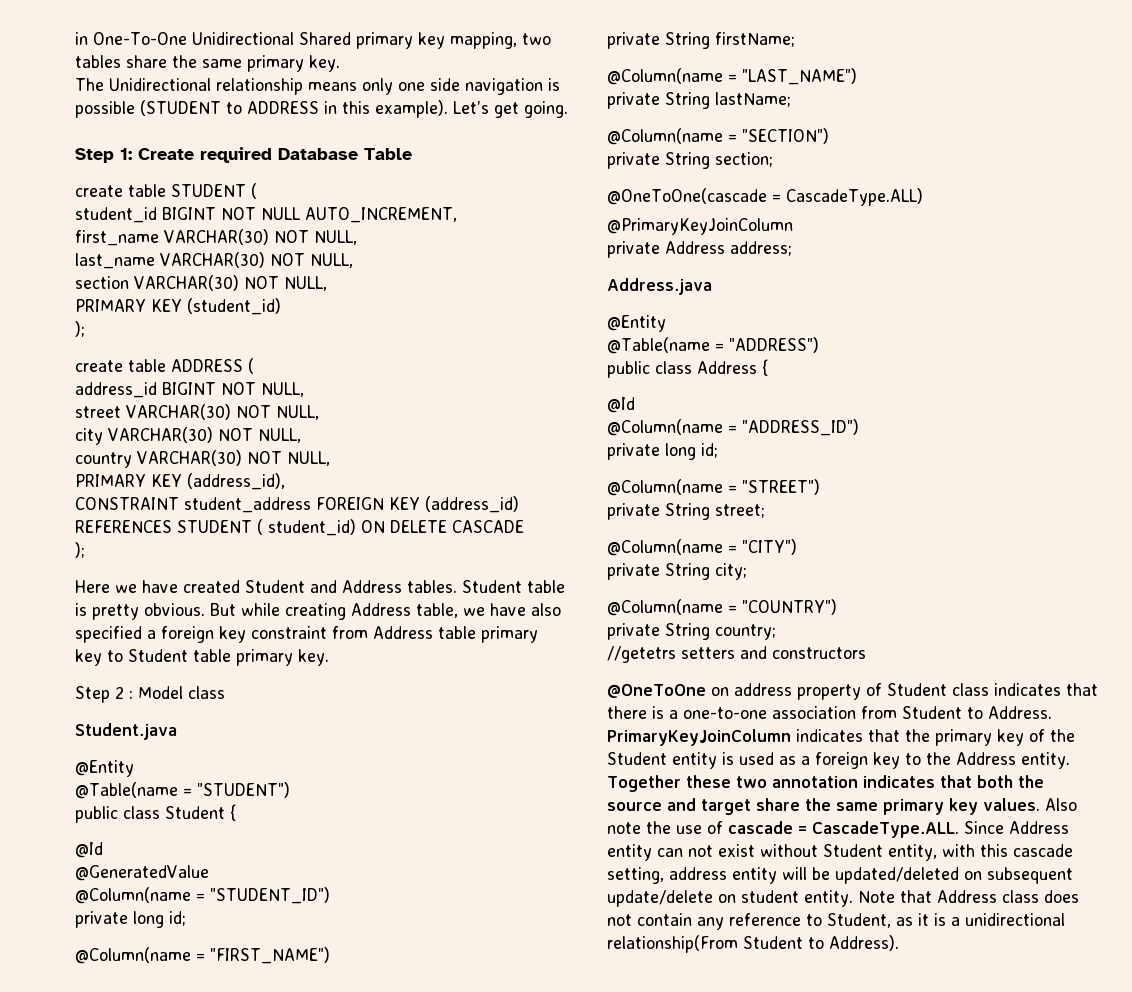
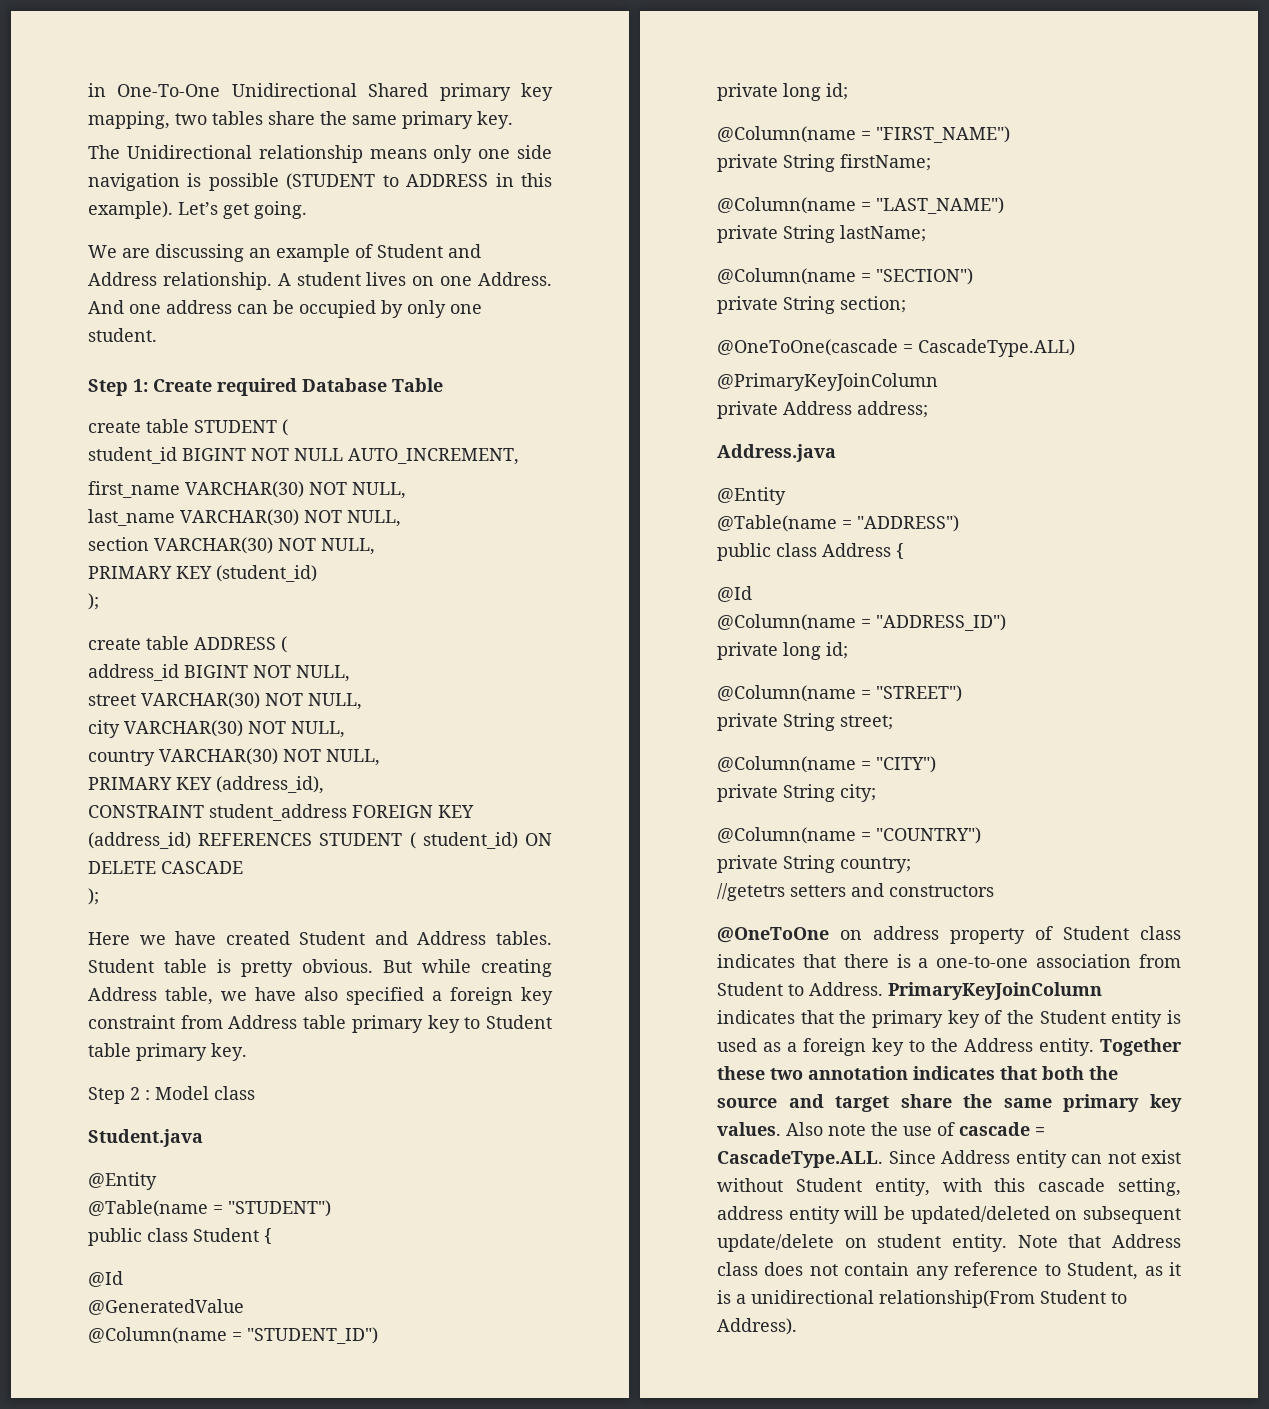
(568, 109) none -> [88,244,481,262] [88,272,552,290] [88,300,482,318] [88,328,157,342] // We are discussing an example of Student and Address relationship. A student lives on one Address. And one address can be occupied by only one student.

